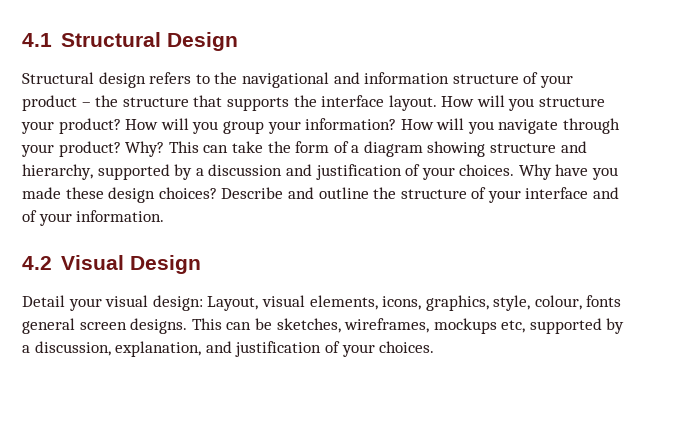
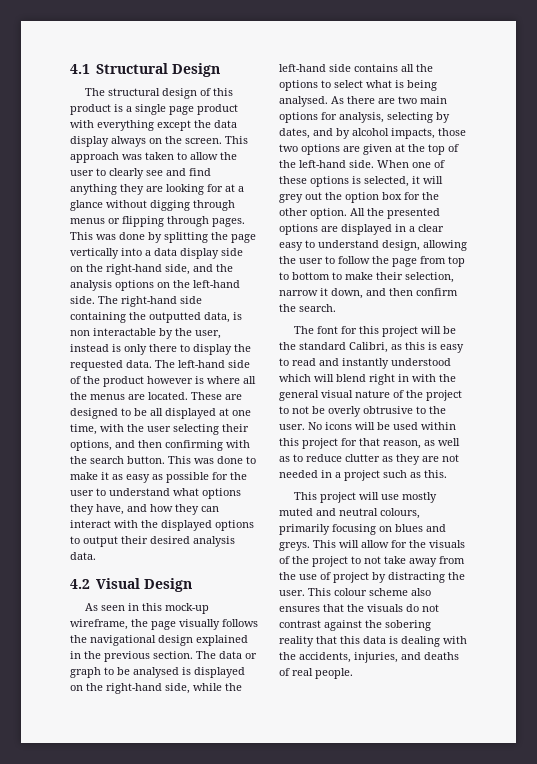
[22,72,573,88] [22,95,606,111] [21,118,621,134] [21,141,587,157] [22,164,619,180] [22,187,620,203] [22,210,165,226] [22,255,201,274] [22,295,622,311] [22,318,625,334] [22,341,435,357] Structural design refers to the navigational and information structure of your product – the structure that supports the interface layout. How will you structure your product? How will you group your information? How will you navigate through your product? Why? This can take the form of a diagram showing structure and hierarchy, supported by a discussion and justification of your choices. Why have you made these design choices? Describe and outline the structure of your interface and of your information. // 4.2 Visual Design // Detail your visual design: Layout, visual elements, icons, graphics, style, colour, fonts general screen designs. This can be sketches, wireframes, mockups etc, supported by a discussion, explanation, and justification of your choices. -> [84,88,233,99] [70,104,238,115] [70,120,237,131] [70,136,248,147] [70,152,237,163] [70,168,211,179] [70,184,244,195] [70,200,235,211] [70,216,245,227] [70,232,256,243] [70,248,243,259] [70,264,233,275] [70,280,240,291] [70,296,202,307] [70,312,242,323] [70,328,221,339] [70,344,251,355] [70,360,250,371] [70,376,256,387] [70,392,242,400] [70,408,251,419] [70,424,249,435] [70,440,250,451] [70,456,256,464] [70,472,247,483] [70,488,241,499] [70,504,219,515] [70,520,254,531] [70,536,235,547] [70,552,96,560] [70,578,192,592] [84,603,209,614] [70,619,258,630] [70,635,248,646] [70,651,257,662] [70,667,245,678] [70,683,242,694] [279,64,433,72] [279,80,437,91] [279,96,447,107] [279,112,450,123] [279,128,466,139] [279,144,459,155] [279,160,445,168] [279,176,443,187] [279,192,439,203] [279,208,440,219] [279,224,444,235] [279,240,467,251] [279,256,465,267] [279,272,454,283] [279,288,458,299] [279,304,336,312] [293,326,456,337] [279,342,464,353] [279,358,451,369] [279,374,456,385] [279,390,462,401] [279,406,446,417] [279,422,456,430] [279,438,460,449] [279,454,459,465] [279,470,447,481] [293,492,437,503] [279,508,420,519] [279,524,446,535] [279,540,465,551] [279,556,465,567] [279,572,465,583] [279,588,431,596] [279,604,439,612] [279,620,431,631] [279,636,467,647] [279,652,459,663] [279,668,353,679] The structural design of this product is a single page product with everything except the data display always on the screen. This approach was taken to allow the user to clearly see and find anything they are looking for at a glance without digging through menus or flipping through pages. This was done by splitting the page vertically into a data display side on the right-hand side, and the analysis options on the left-hand side. The right-hand side containing the outputted data, is non interactable by the user, instead is only there to display the requested data. The left-hand side of the product however is where all the menus are located. These are designed to be all displayed at one time, with the user selecting their options, and then confirming with the search button. This was done to make it as easy as possible for the user to understand what options they have, and how they can interact with the displayed options to output their desired analysis data. // 4.2 Visual Design // As seen in this mock-up wireframe, the page visually follows the navigational design explained in the previous section. The data or graph to be analysed is displayed on the right-hand side, while the left-hand side contains all the options to select what is being analysed. As there are two main options for analysis, selecting by dates, and by alcohol impacts, those two options are given at the top of the left-hand side. When one of these options is selected, it will grey out the option box for the other option. All the presented options are displayed in a clear easy to understand design, allowing the user to follow the page from top to bottom to make their selection, narrow it down, and then confirm the search. // The font for this project will be the standard Calibri, as this is easy to read and instantly understood which will blend right in with the general visual nature of the project to not be overly obtrusive to the user. No icons will be used within this project for that reason, as well as to reduce clutter as they are not needed in a project such as this. // This project will use mostly muted and neutral colours, primarily focusing on blues and greys. This will allow for the visuals of the project to not take away from the use of project by distracting the user. This colour scheme also ensures that the visuals do not contrast against the sobering reality that this data is dealing with the accidents, injuries, and deaths of real people.

